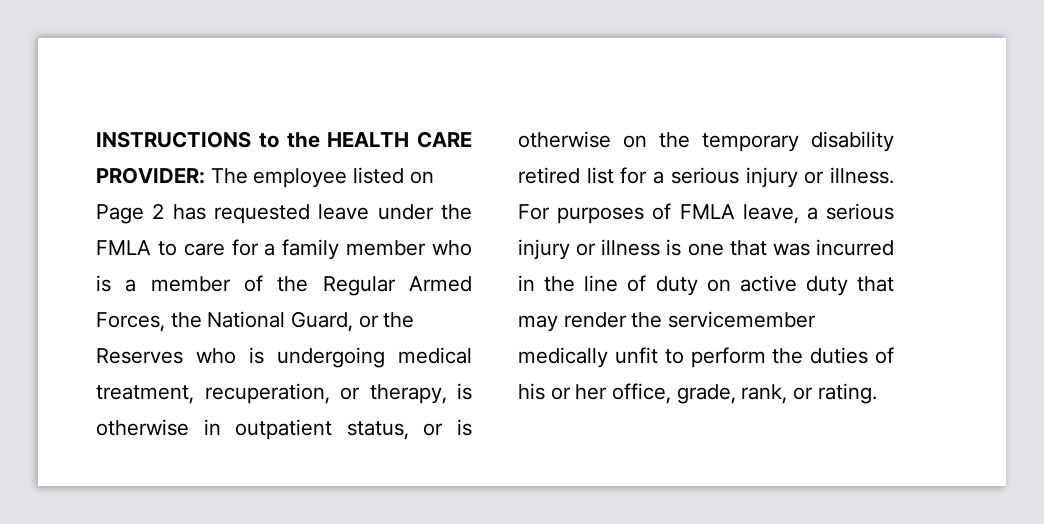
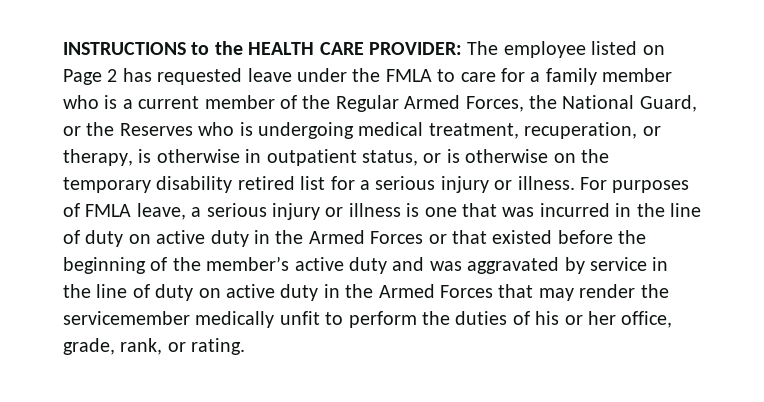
(137, 285) none -> [138,96,200,109] current
(848, 286) none -> [254,230,647,244] [63,256,669,274] [63,284,493,301] in the Armed Forces or that existed before the beginning of the member’s active duty and was aggravated by service in the line of duty on active duty in the Armed Forces

